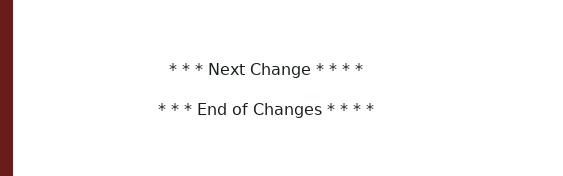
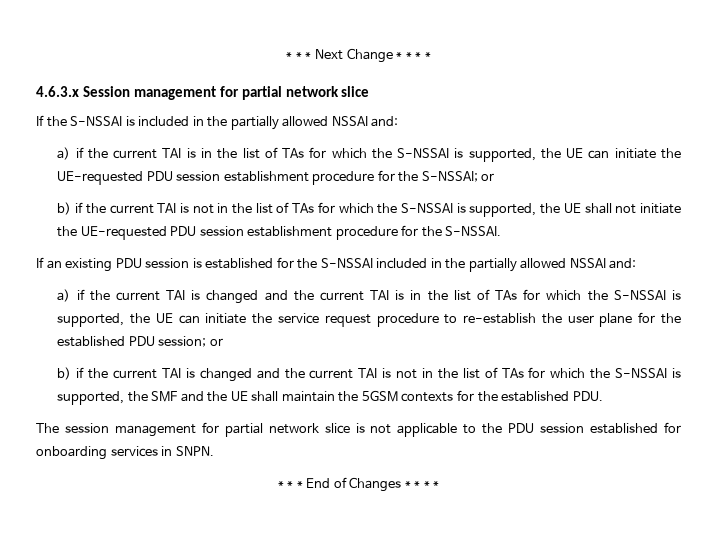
(363, 69) none -> [36,86,370,100] [36,115,399,130] [57,147,681,162] [57,170,495,185] [57,202,681,217] [57,225,502,240] [36,257,637,272] [57,289,681,304] [57,312,682,327] [57,336,223,347] [57,367,682,382] [57,390,603,405] [36,422,681,437] [36,446,214,460] // 4.6.3.x Session management for partial network slice // If the S-NSSAI is included in the partially allowed NSSAI and: // a) if the current TAI is in the list of TAs for which the S-NSSAI is supported, the UE can initiate the UE-requested PDU session establishment procedure for the S-NSSAI; or // b) if the current TAI is not in the list of TAs for which the S-NSSAI is supported, the UE shall not initiate the UE-requested PDU session establishment procedure for the S-NSSAI. // If an existing PDU session is established for the S-NSSAI included in the partially allowed NSSAI and: // a) if the current TAI is changed and the current TAI is in the list of TAs for which the S-NSSAI is supported, the UE can initiate the service request procedure to re-establish the user plane for the established PDU session; or // b) if the current TAI is changed and the current TAI is not in the list of TAs for which the S-NSSAI is supported, the SMF and the UE shall maintain the 5GSM contexts for the established PDU. // The session management for partial network slice is not applicable to the PDU session established for onboarding services in SNPN.

